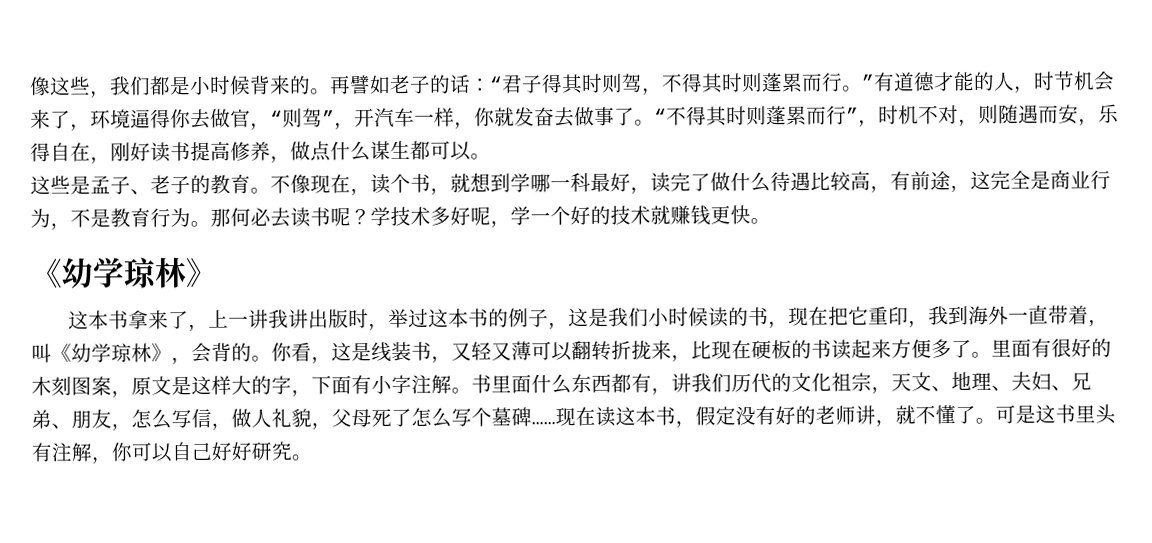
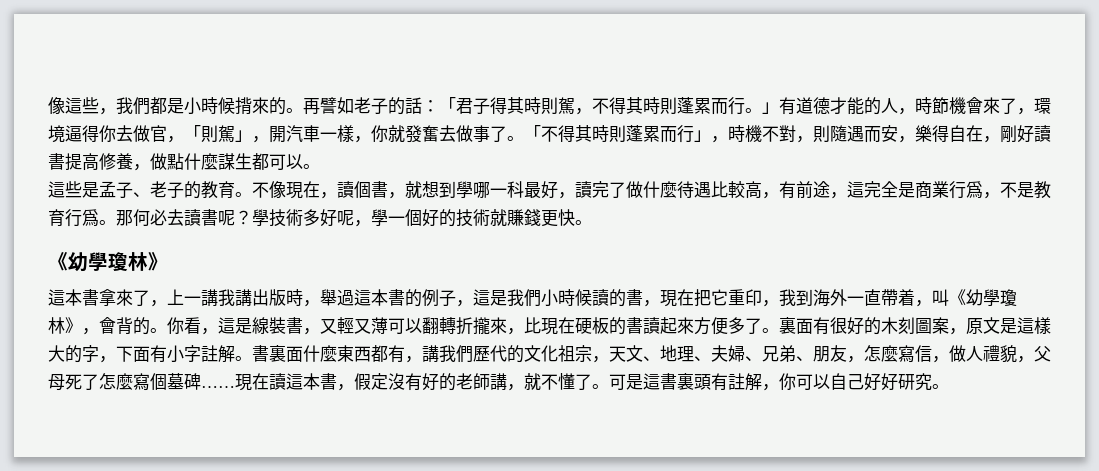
[29,75,291,98] 像这些，我们都是小时候背来 -> [48,97,269,115] 像這些，我們都是小時候揹來
[449,74,503,94] 话：“ -> [405,97,456,114] 話：「
[581,73,643,93] 时则驾 -> [524,97,575,115] 時則駕
[721,73,763,93] 时则 -> [643,97,677,115] 時則
[861,74,875,90] ” -> [762,102,779,114] 」
[1033,70,1115,92] [30,104,1019,131] 时节机会来了，环境逼得你去做官，“则驾”，开汽车一样，你就发奋去做事了。“不得其时则蓬累而行”，时机不对，则随 -> [915,97,1051,115] [48,125,847,143] 時節機會來了，環境逼得你去做官，「則駕」，開汽車一樣，你就發奮去做事了。「不得其時則蓬累而行」，時機不對，則隨
[1098,104,1119,124] 乐 -> [915,125,932,142] 樂
[110,140,391,163] 刚好读书提高修养，做点什么谋 -> [1000,125,1051,143] [48,153,235,171] 剛好讀書提高修養，做點什麼謀
[30,175,51,195] 这 -> [48,181,65,198] 這
[310,173,431,196] 现在，读个书 -> [286,181,388,199] 現在，讀個書
[510,173,531,193] 学 -> [456,181,473,198] 學
[650,172,671,193] 读 -> [575,181,592,198] 讀
[750,171,851,193] 么待遇比较 -> [660,181,745,199] 麼待遇比較
[970,170,991,190] 这 -> [847,181,864,198] 這
[1070,170,1111,190] [30,208,51,228] 业行为 -> [932,181,983,199] 業行爲
[170,208,191,228] 为 -> [82,209,99,226] 爲
[290,205,711,228] 读书呢？学技术多好呢，学一个好的技术就赚钱 -> [184,209,541,227] 讀書呢？學技術多好呢，學一個好的技術就賺錢
[92,257,158,289] 学琼 -> [88,252,128,271] 學瓊
[68,306,810,332] 这本书拿来了，上一讲我讲出版时，举过这本书的例子，这是我们小时候读的书，现 -> [48,289,677,307] 這本書拿來了，上一講我講出版時，舉過這本書的例子，這是我們小時候讀的書，現
[1048,305,1070,325] 带 -> [881,289,898,306] 帶
[91,339,892,365] 学琼林》，会背的。你看，这是线装书，又轻又薄可以翻转折拢来，比现在硬板的书读起来 -> [983,289,1017,306] [48,317,694,335] 學瓊林》，會背的。你看，這是線裝書，又輕又薄可以翻轉折攏來，比現在硬板的書讀起來
[991,339,1012,357] 里 -> [779,317,796,334] 裏
[71,376,92,396] 图 -> [915,318,932,334] 圖
[191,375,232,396] 这样 -> [1017,317,1051,334] 這樣
[411,373,752,395] 注解。书里面什么东西都有，讲我们历 -> [201,345,490,363] 註解。書裏面什麼東西都有，講我們歷
[1031,371,1052,391] 妇 -> [728,345,745,362] 婦
[151,409,192,430] 么写 -> [881,345,915,363] 麼寫
[271,408,292,428] 礼 -> [983,345,1000,362] 禮
[431,407,492,428] 么写个 -> [116,373,167,391] 麼寫個
[555,406,756,428] 现在读这本书，假定没 -> [235,373,405,391] 現在讀這本書，假定沒
[835,405,876,425] 师讲 -> [473,373,507,390] 師講
[1035,404,1116,425] [31,442,72,462] 这书里头有注 -> [643,373,745,391] 這書裏頭有註

